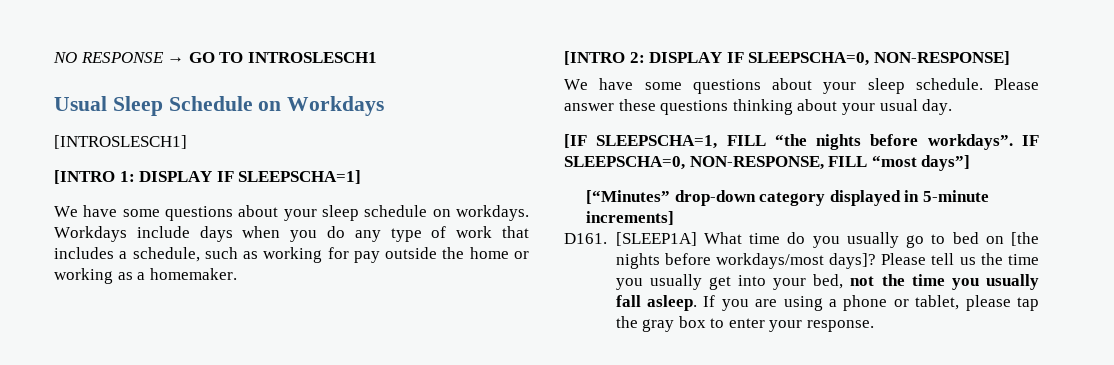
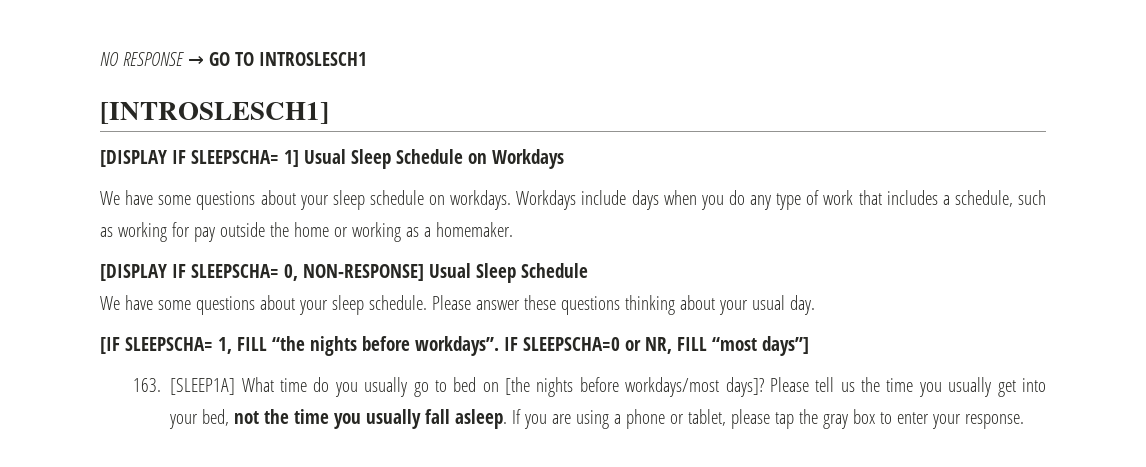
(377, 57) none -> [100,102,329,124] [100,150,299,167] [INTROSLESCH1] // [DISPLAY IF SLEEPSCHA= 1]
[54,135,187,149] [54,170,362,184] // [INTROSLESCH1] // [INTRO 1: DISPLAY IF SLEEPSCHA=1] -> (564, 159) none
[564,51,1010,66] [INTRO 2: DISPLAY IF SLEEPSCHA=0, NON-RESPONSE] -> [100,263,588,283] [DISPLAY IF SLEEPSCHA= 0, NON-RESPONSE] Usual Sleep Schedule
[596,135,718,149] SLEEPSCHA=1, -> [124,337,232,354] SLEEPSCHA= 1,
[564,156,824,170] SLEEPSCHA=0, NON-RESPONSE, -> [522,337,672,354] SLEEPSCHA=0 or NR,
[585,190,989,206] [585,211,674,225] [564,233,607,244] [“Minutes” drop-down category displayed in 5-minute increments] // D161. -> [133,378,162,392] 163.

